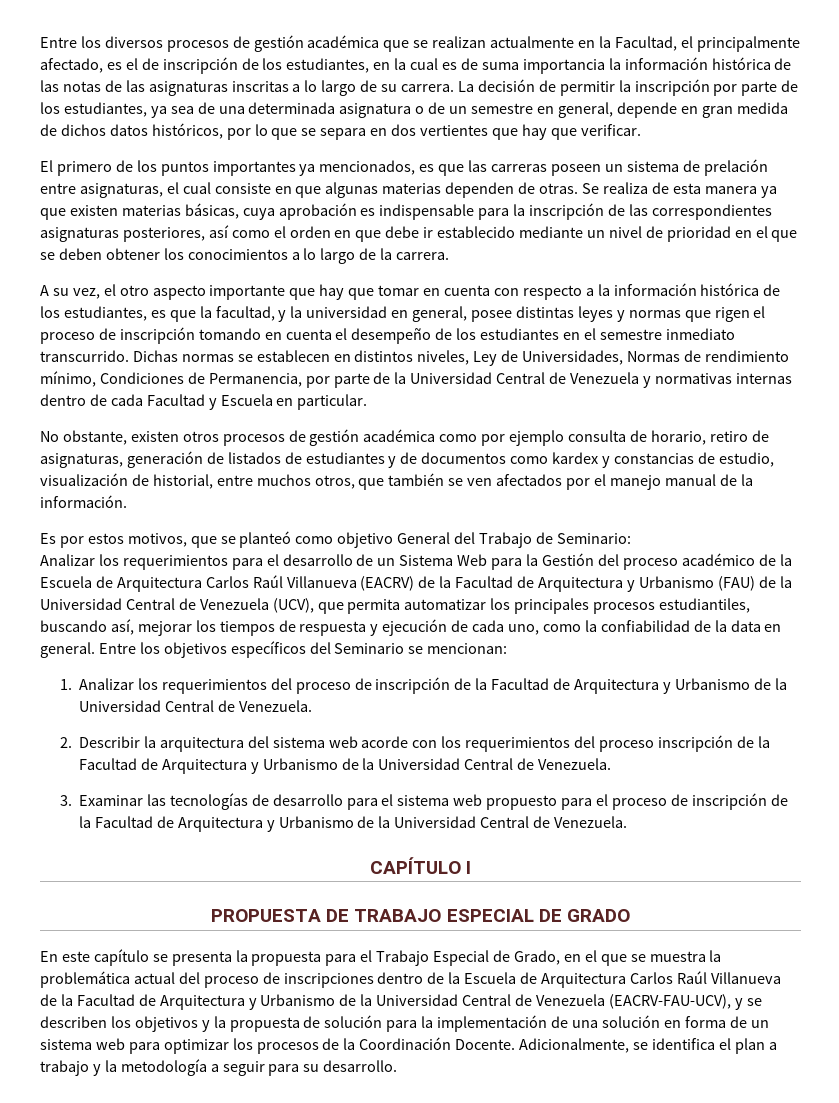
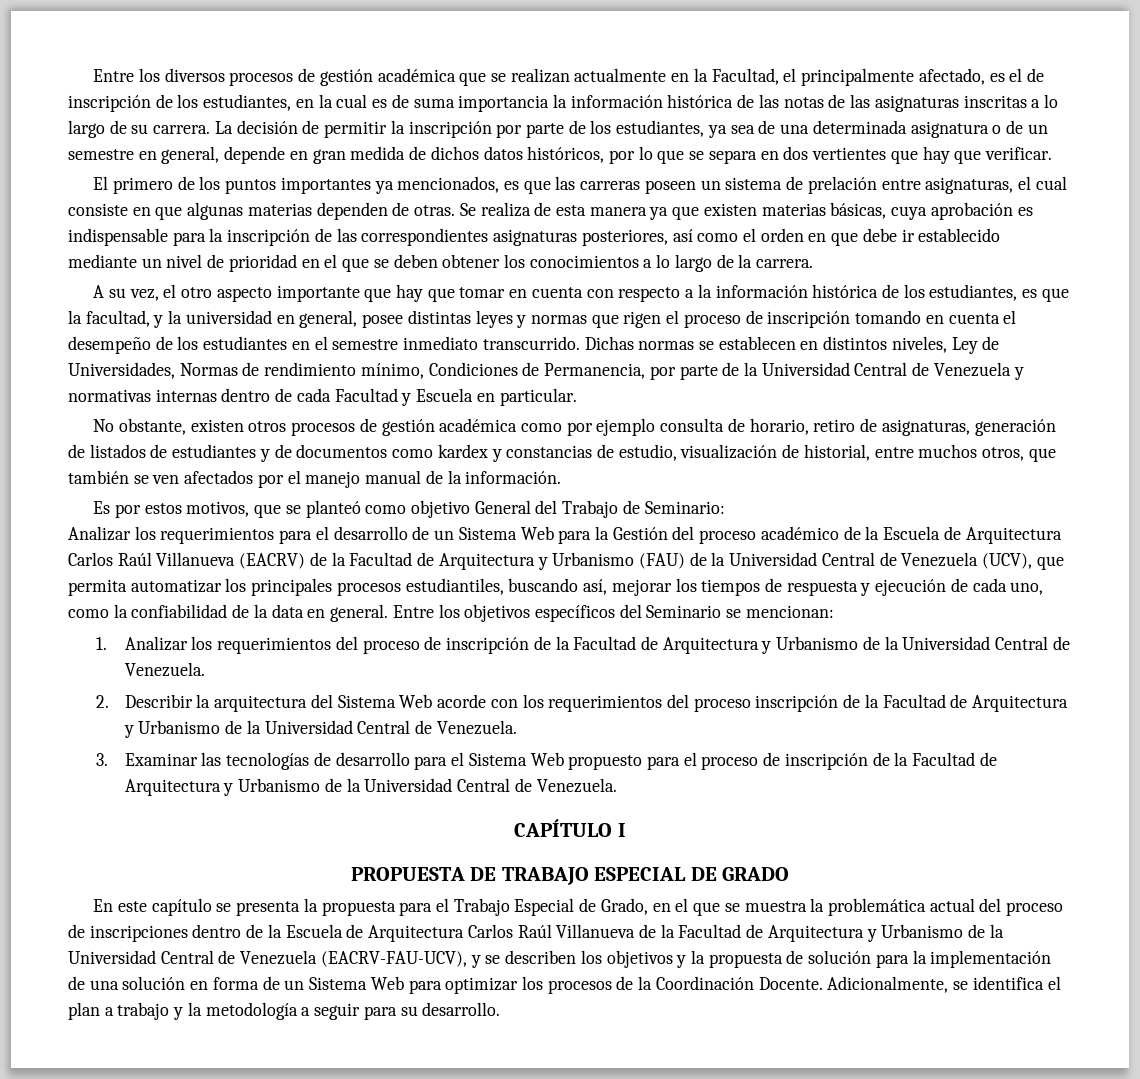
[272,736,358,748] sistema web -> [337,694,433,708] Sistema Web
[397,794,483,806] sistema web -> [468,752,564,766] Sistema Web
[40,1038,125,1050] sistema web -> [309,976,404,990] Sistema Web

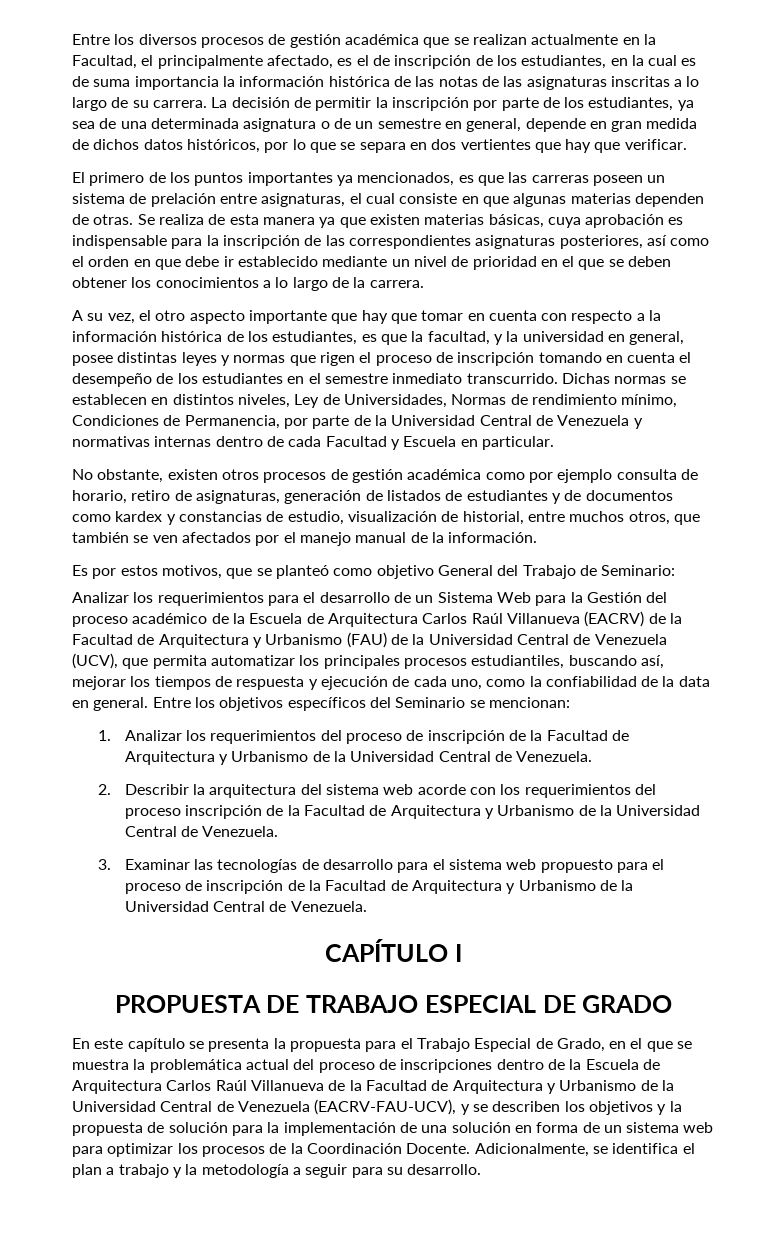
[337,694,433,708] Sistema Web -> [326,784,414,795] sistema web
[468,752,564,766] Sistema Web -> [448,859,537,870] sistema web
[309,976,404,990] Sistema Web -> [626,1122,714,1133] sistema web

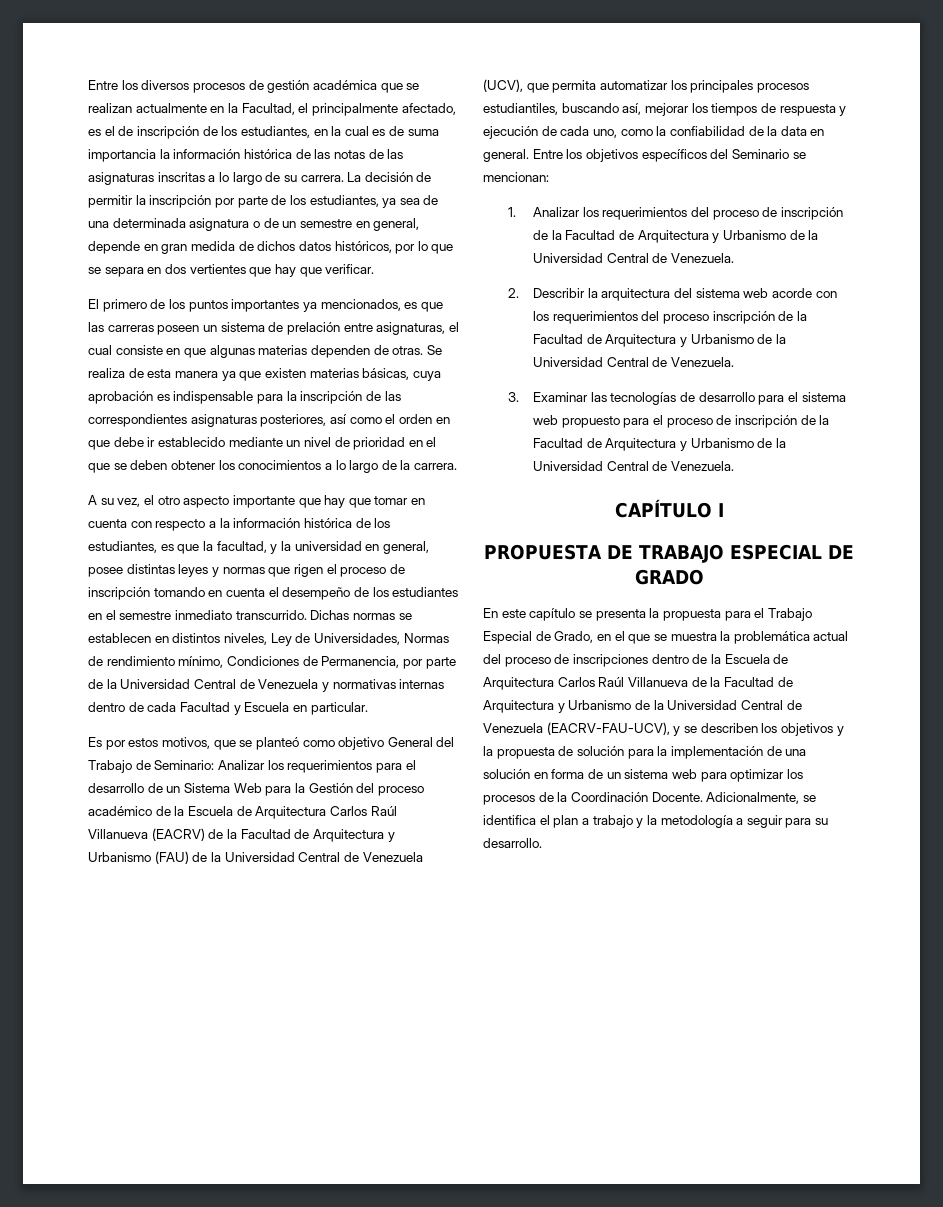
[72,469,698,483] [72,490,673,504] [72,511,700,525] [72,532,538,546] // No obstante, existen otros procesos de gestión académica como por ejemplo consulta de horario, retiro de asignaturas, generación de listados de estudiantes y de documentos como kardex y constancias de estudio, visualización de historial, entre muchos otros, que también se ven afectados por el manejo manual de la información. -> (368, 708) none
(676, 570) // -> (215, 765) none

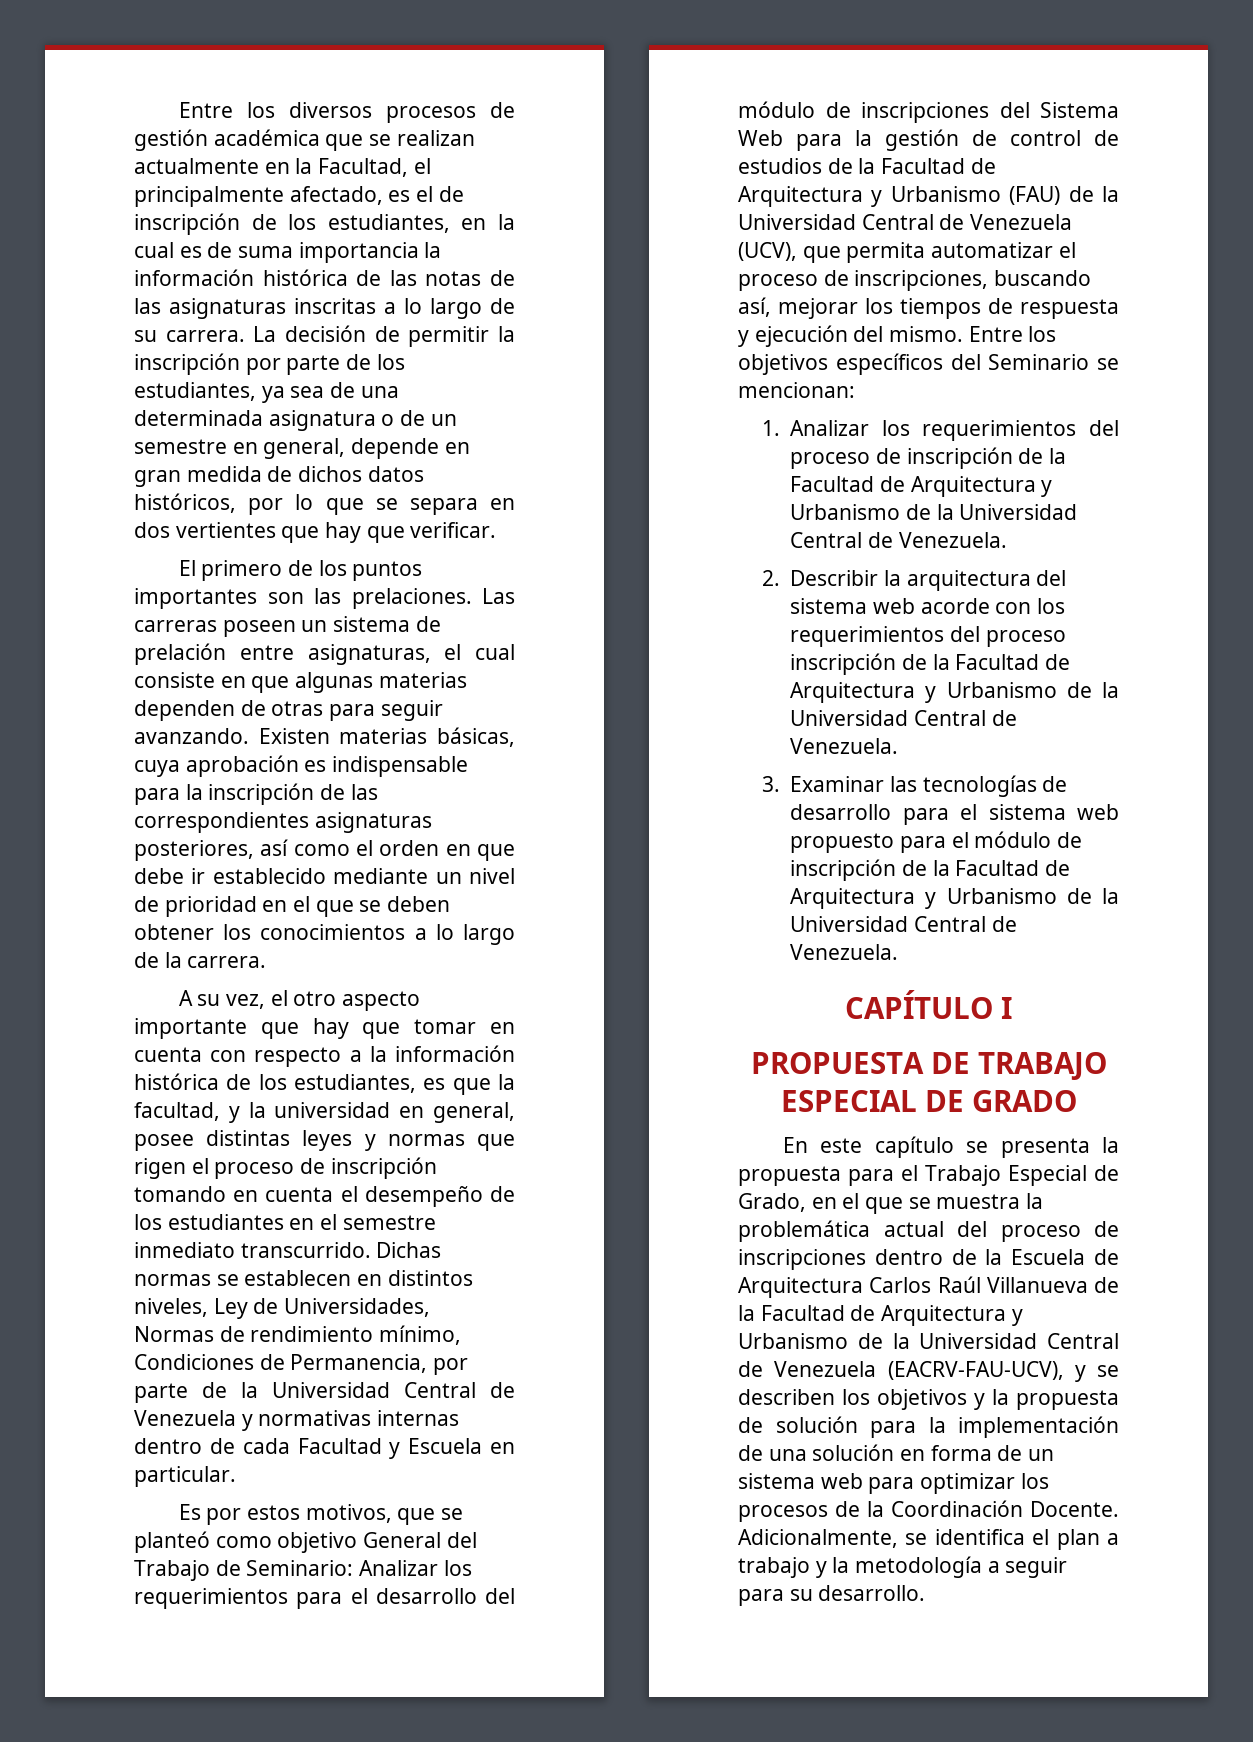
[302,299,443,312] [88,322,104,332] ya mencionados, es que las -> [267,588,515,609] son las prelaciones. Las
[392,345,442,355] [88,368,306,381] otras. Se realiza de esta manera ya que existen -> [271,700,443,721] [134,728,330,744] otras para seguir avanzando. Existen
[147,783,424,796] [88,806,397,819] [88,828,205,841] de un Sistema Web para la Gestión del proceso académico de la Escuela de Arquitectura Carlos Raúl Villanueva (EACRV) -> [485,1588,515,1604] [738,101,1119,123] [738,129,1119,151] [738,158,822,174] del módulo de inscripciones del Sistema Web para la gestión de control de estudios
[670,80,809,93] [483,103,558,115] los principales procesos estudiantiles, -> [1058,242,1076,258] [738,270,989,291] el proceso de inscripciones,
[541,126,825,138] [483,149,529,162] de cada uno, como la confiabilidad de la data en general. -> [853,326,964,342] del mismo.
[666,418,713,428] proceso -> [974,831,1052,848] módulo

